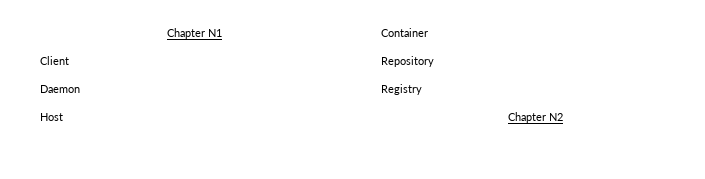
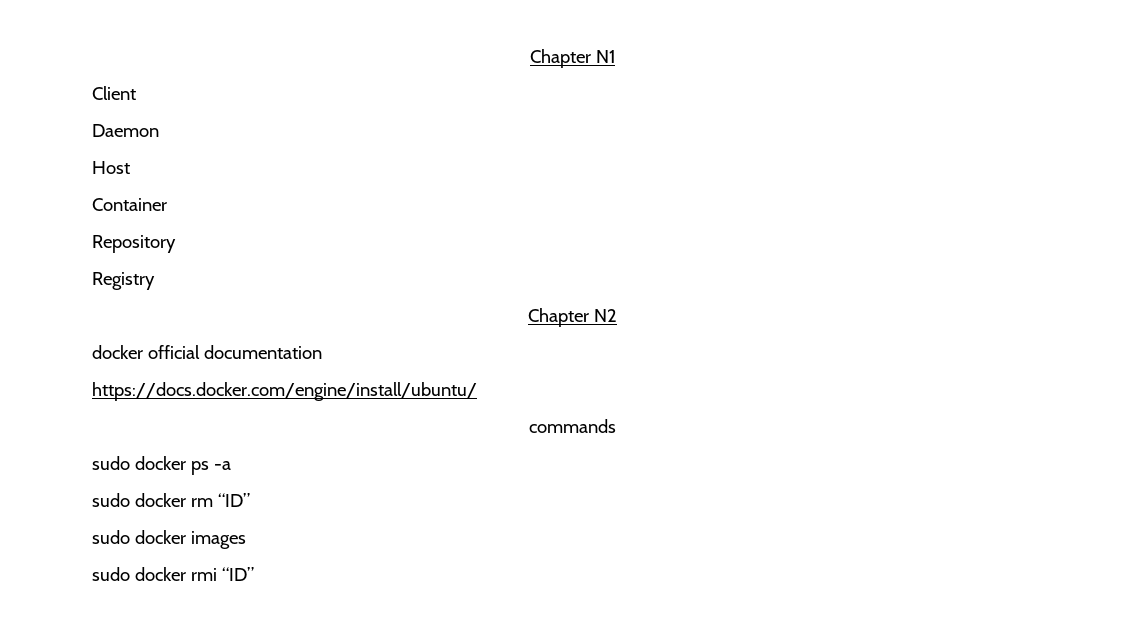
(563, 117) none -> [92,345,322,359] [92,382,477,401] [529,419,616,433] [92,456,231,475] [92,493,250,507] [92,530,246,549] [92,567,254,581] // docker official documentation // https://docs.docker.com/engine/install/ubuntu/ // commands // sudo docker ps -a // sudo docker rm “ID” // sudo docker images // sudo docker rmi “ID”

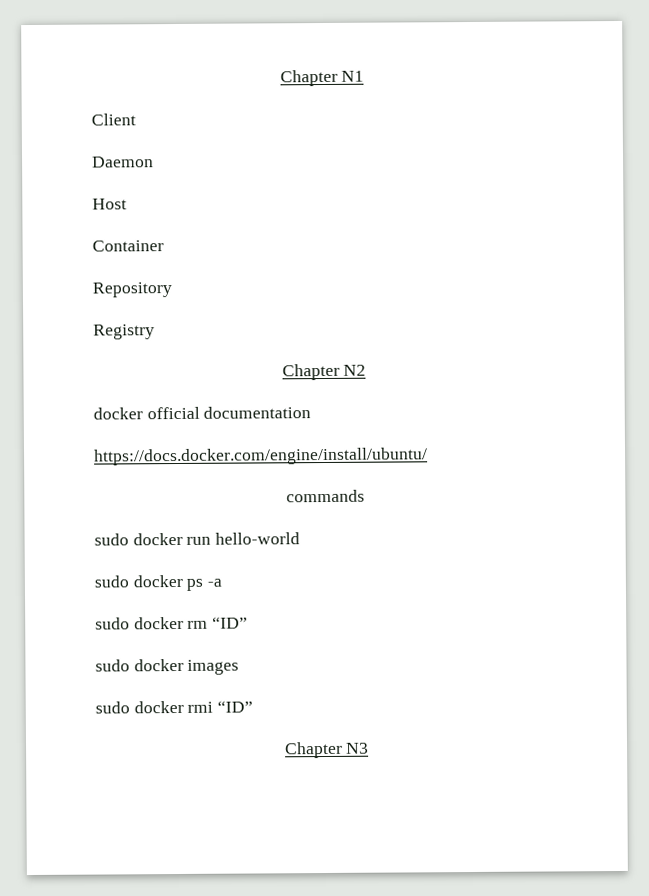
(616, 426) none -> [94,532,301,546] // sudo docker run hello-world
(254, 574) none -> [284,741,370,759] // Chapter N3

